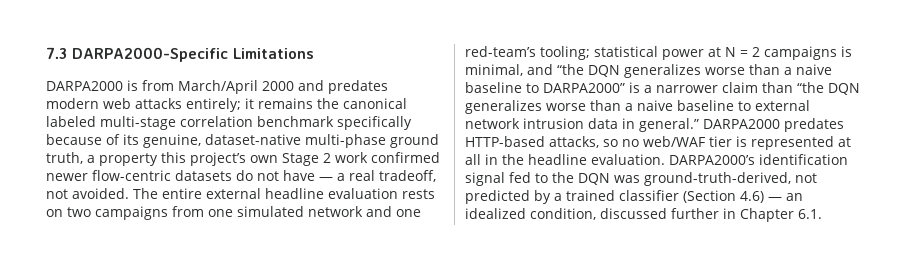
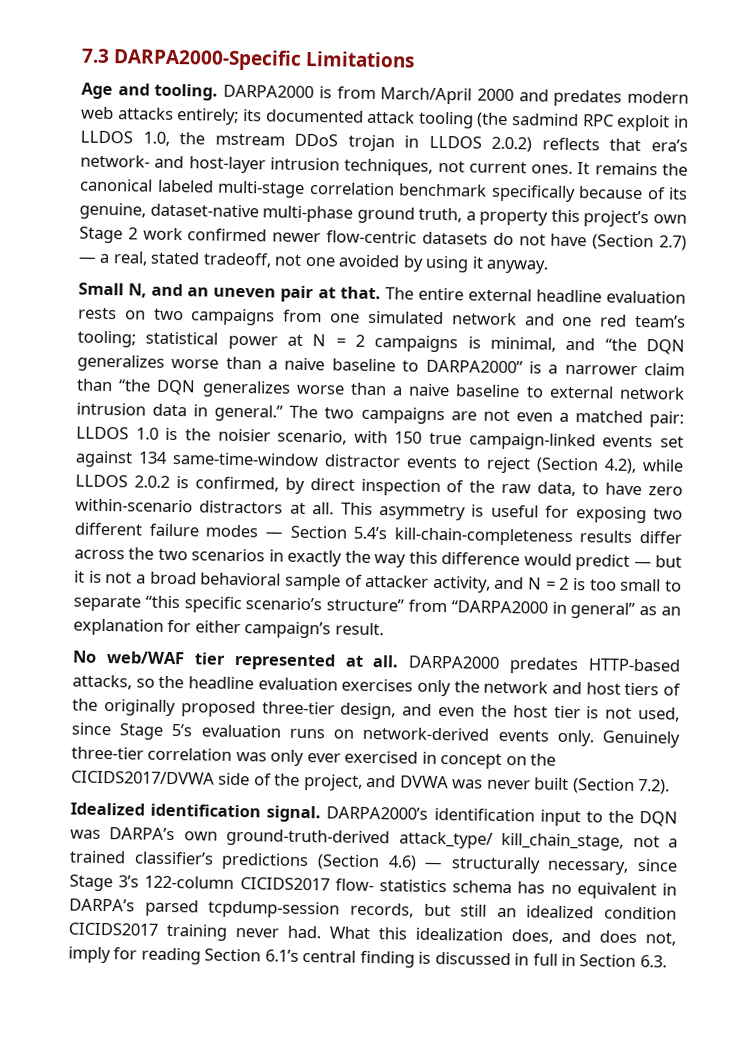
(314, 53) none -> [81,82,219,101] Age and tooling.
[245,98,254,109] it -> [242,109,689,132] [80,130,688,153] [80,154,591,176] its documented attack tooling (the sadmind RPC exploit in LLDOS 1.0, the mstream DDoS trojan in LLDOS 2.0.2) reflects that era’s network- and host-layer intrusion techniques, not current ones. It
[319,170,436,182] [46,188,129,199] — a real tradeoff, not avoided. -> [592,234,687,251] [78,251,549,274] [78,282,381,303] (Section 2.7) — a real, stated tradeoff, not one avoided by using it anyway. // Small N, and an uneven pair at that.
[465,46,536,57] red-team’s -> [600,314,686,328] red team’s
(699, 125) none -> [289,405,684,428] [76,426,684,451] [75,450,684,474] [75,474,683,497] [75,498,683,524] [74,522,682,547] [74,547,682,571] [74,570,682,593] [73,595,681,619] [73,618,384,639] [72,650,400,671] The two campaigns are not even a matched pair: LLDOS 1.0 is the noisier scenario, with 150 true campaign-linked events set against 134 same-time-window distractor events to reject (Section 4.2), while LLDOS 2.0.2 is confirmed, by direct inspection of the raw data, to have zero within-scenario distractors at all. This asymmetry is useful for exposing two different failure modes — Section 5.4’s kill-chain-completeness results differ across the two scenarios in exactly the way this difference would predict — but it is not a broad behavioral sample of attacker activity, and N = 2 is too small to separate “this specific scenario’s structure” from “DARPA2000 in general” as an explanation for either campaign’s result. // No web/WAF tier represented at all.
[622,136,851,150] [465,154,848,165] [465,172,817,186] [465,190,803,204] [465,208,822,222] no web/WAF tier is represented at all in the headline evaluation. DARPA2000’s identification signal fed to the DQN was ground-truth-derived, not predicted by a trained classifier (Section 4.6) — an idealized condition, discussed further in Chapter 6.1. -> [158,675,681,697] [72,698,680,722] [71,722,680,748] [71,746,557,769] [71,770,671,795] [70,802,678,827] [70,827,678,851] [69,850,678,875] [69,874,677,900] [69,898,677,920] [68,922,676,946] [68,946,667,968] the headline evaluation exercises only the network and host tiers of the originally proposed three-tier design, and even the host tier is not used, since Stage 5’s evaluation runs on network-derived events only. Genuinely three-tier correlation was only ever exercised in concept on the CICIDS2017/DVWA side of the project, and DVWA was never built (Section 7.2). // Idealized identification signal. DARPA2000’s identification input to the DQN was DARPA’s own ground-truth-derived attack_type/ kill_chain_stage, not a trained classifier’s predictions (Section 4.6) — structurally necessary, since Stage 3’s 122-column CICIDS2017 flow- statistics schema has no equivalent in DARPA’s parsed tcpdump-session records, but still an idealized condition CICIDS2017 training never had. What this idealization does, and does not, imply for reading Section 6.1’s central finding is discussed in full in Section 6.3.

